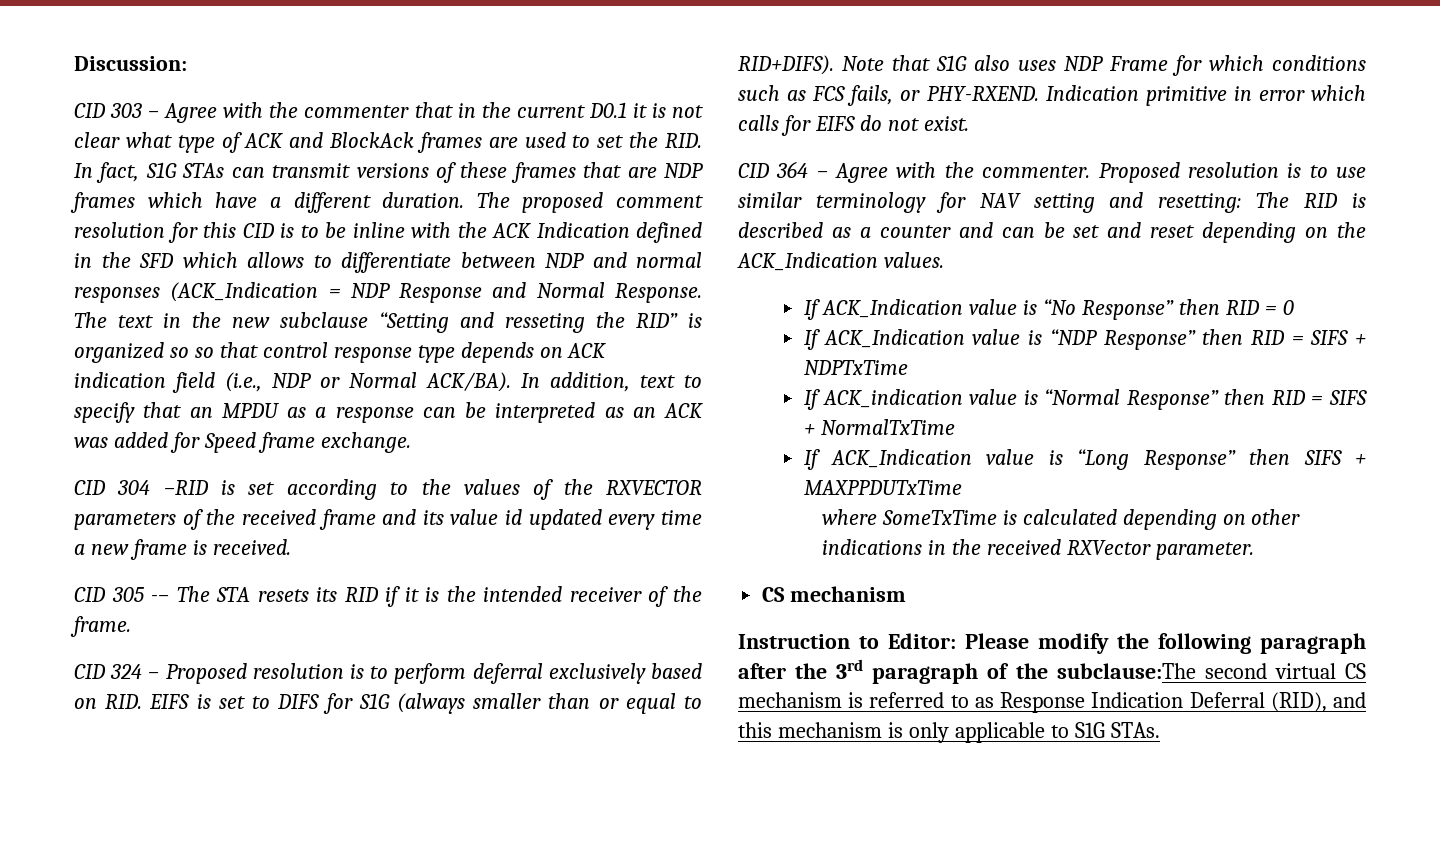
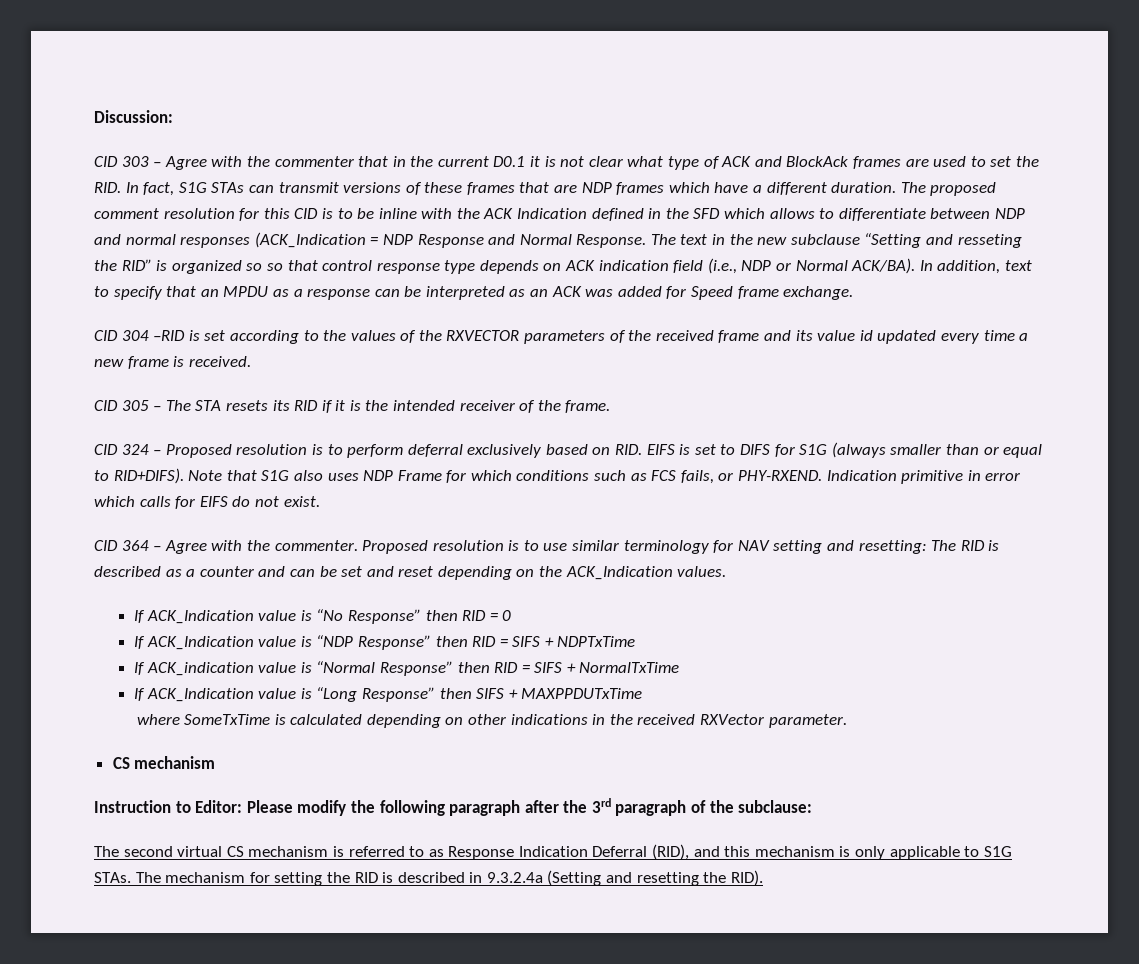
[151,595,170,602] -– -> [153,406,162,411] –
[1056,663,1196,679] subclause:The -> [738,800,813,813] [94,846,119,857] subclause: // The
(1160, 730) none -> [135,870,763,886] The mechanism for setting the RID is described in 9.3.2.4a (Setting and resetting the RID).

